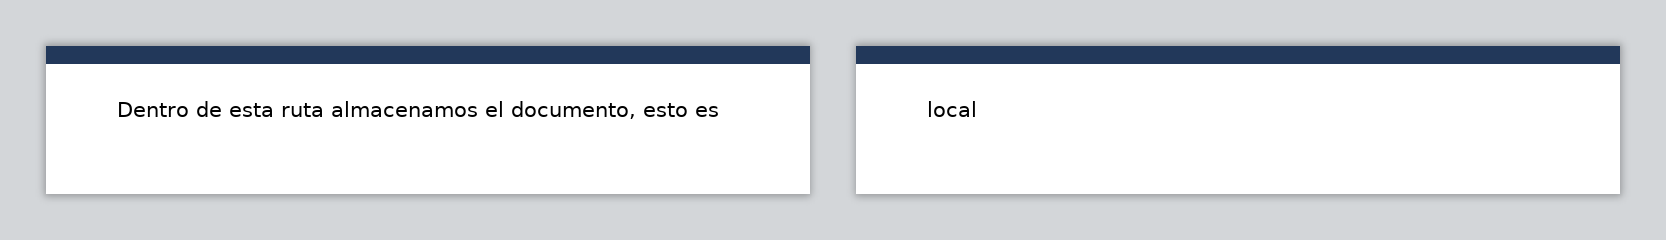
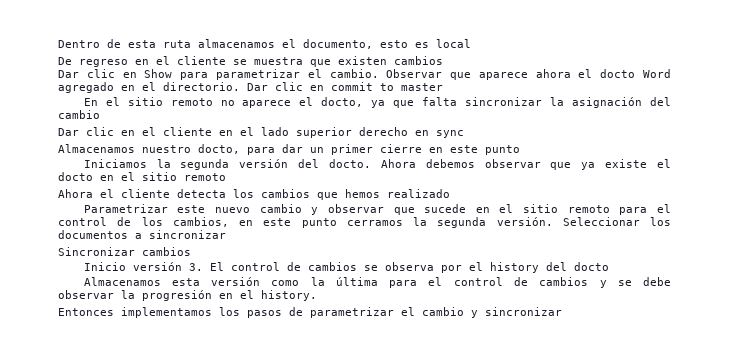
(977, 109) none -> [58,56,443,67] [58,69,672,80] [58,82,443,93] [83,97,672,108] [58,110,100,119] [58,127,464,138] [58,144,520,155] [83,159,671,170] [58,172,226,181] [58,189,450,200] [83,204,671,215] [58,217,671,228] [58,230,226,239] [58,247,191,256] [83,262,609,273] [83,277,672,288] [58,290,317,301] [58,307,562,318] // De regreso en el cliente se muestra que existen cambios // Dar clic en Show para parametrizar el cambio. Observar que aparece ahora el docto Word agregado en el directorio. Dar clic en commit to master // En el sitio remoto no aparece el docto, ya que falta sincronizar la asignación del cambio // Dar clic en el cliente en el lado superior derecho en sync // Almacenamos nuestro docto, para dar un primer cierre en este punto // Iniciamos la segunda versión del docto. Ahora debemos observar que ya existe el docto en el sitio remoto // Ahora el cliente detecta los cambios que hemos realizado // Parametrizar este nuevo cambio y observar que sucede en el sitio remoto para el control de los cambios, en este punto cerramos la segunda versión. Seleccionar los documentos a sincronizar // Sincronizar cambios // Inicio versión 3. El control de cambios se observa por el history del docto // Almacenamos esta versión como la última para el control de cambios y se debe observar la progresión en el history. // Entonces implementamos los pasos de parametrizar el cambio y sincronizar

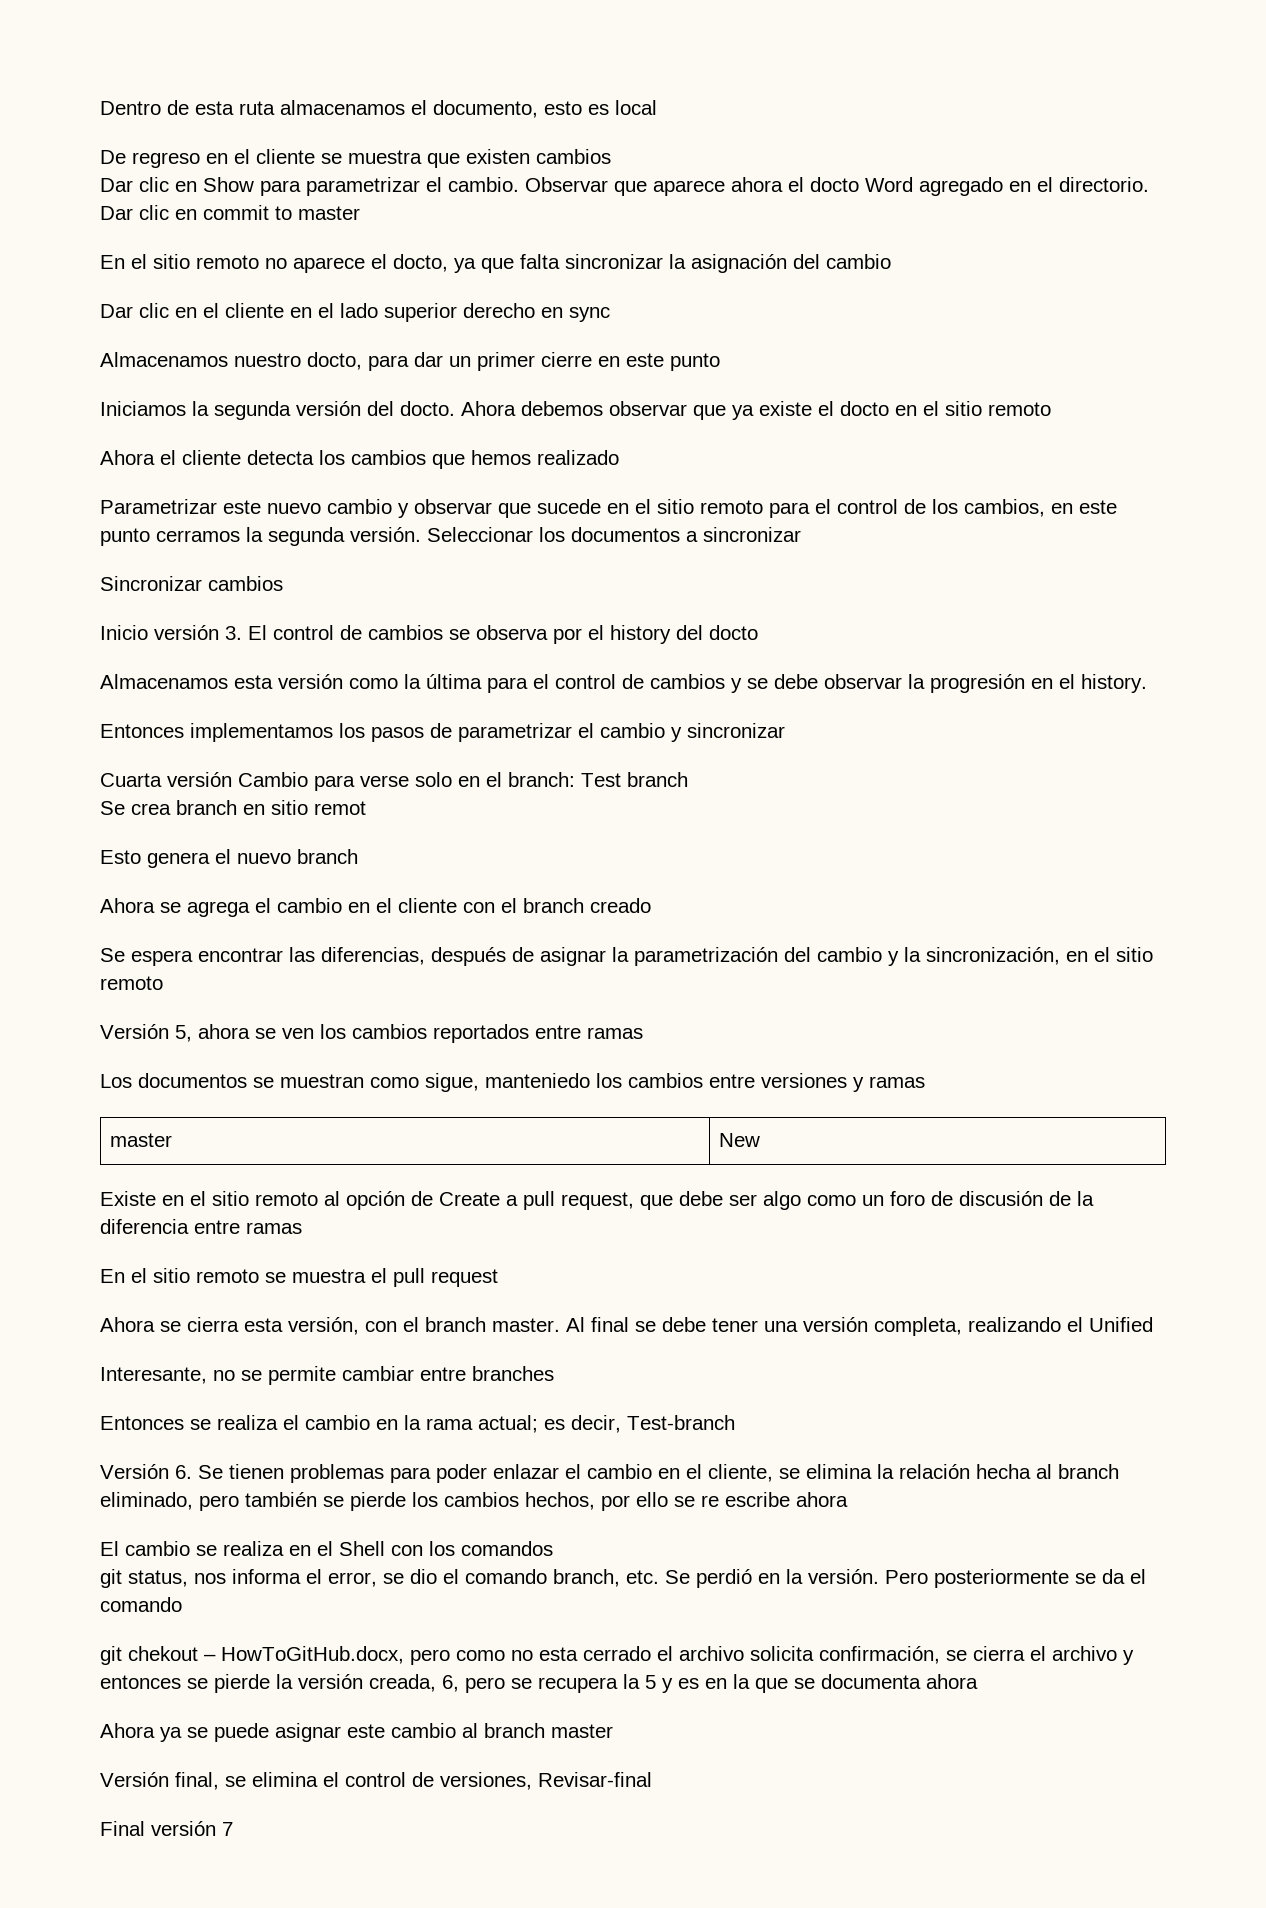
(562, 311) none -> [100,772,688,791] [100,800,366,815] [100,849,358,868] [100,898,651,917] [100,947,1153,966] [100,976,163,990] [100,1024,643,1043] [100,1073,925,1092] [109,1133,172,1147] [718,1133,760,1147] [100,1191,1094,1210] [100,1219,302,1234] [100,1268,498,1287] [100,1317,1153,1336] [100,1366,554,1385] [100,1415,735,1433] [100,1464,1119,1483] [100,1492,848,1511] [100,1541,553,1556] [100,1569,1146,1588] [100,1597,182,1612] [100,1646,1134,1665] [100,1674,978,1693] [100,1723,613,1742] [100,1772,652,1790] [100,1821,233,1836] // Cuarta versión Cambio para verse solo en el branch: Test branch // Se crea branch en sitio remot // Esto genera el nuevo branch // Ahora se agrega el cambio en el cliente con el branch creado // Se espera encontrar las diferencias, después de asignar la parametrización del cambio y la sincronización, en el sitio remoto // Versión 5, ahora se ven los cambios reportados entre ramas // Los documentos se muestran como sigue, manteniedo los cambios entre versiones y ramas // master | New // Existe en el sitio remoto al opción de Create a pull request, que debe ser algo como un foro de discusión de la diferencia entre ramas // En el sitio remoto se muestra el pull request // Ahora se cierra esta versión, con el branch master. Al final se debe tener una versión completa, realizando el Unified // Interesante, no se permite cambiar entre branches // Entonces se realiza el cambio en la rama actual; es decir, Test-branch // Versión 6. Se tienen problemas para poder enlazar el cambio en el cliente, se elimina la relación hecha al branch eliminado, pero también se pierde los cambios hechos, por ello se re escribe ahora // El cambio se realiza en el Shell con los comandos // git status, nos informa el error, se dio el comando branch, etc. Se perdió en la versión. Pero posteriormente se da el comando // git chekout – HowToGitHub.docx, pero como no esta cerrado el archivo solicita confirmación, se cierra el archivo y entonces se pierde la versión creada, 6, pero se recupera la 5 y es en la que se documenta ahora // Ahora ya se puede asignar este cambio al branch master // Versión final, se elimina el control de versiones, Revisar-final // Final versión 7

